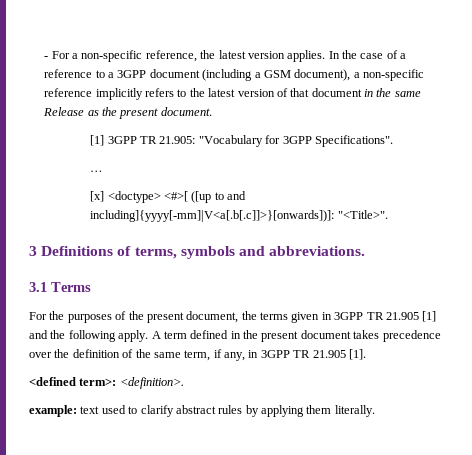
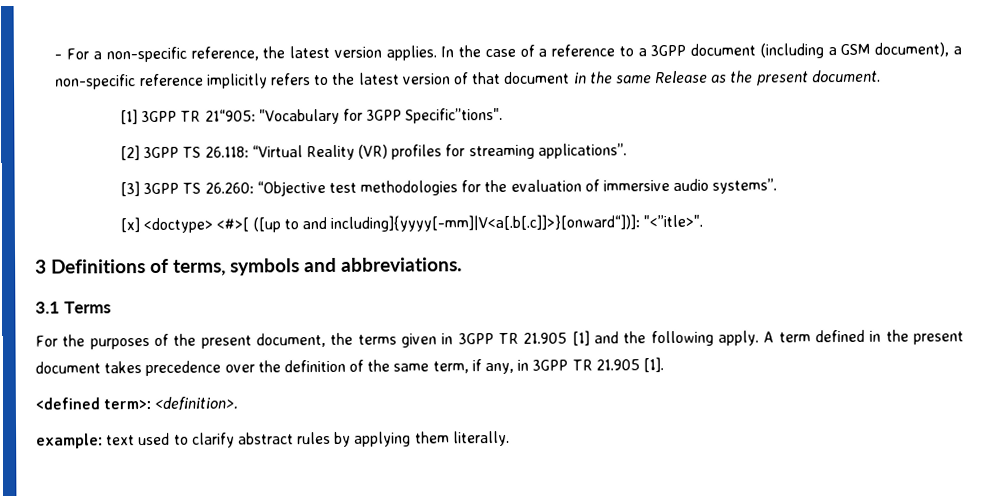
[159,136,196,144] 21.905: -> [204,109,256,122] 21“905:
[314,135,393,147] [90,170,104,172] Specifications". // … -> [405,107,504,124] [119,143,627,161] [119,178,778,197] Specific”tions". // [2] 3GPP TS 26.118: “Virtual Reality (VR) profiles for streaming applications”. // [3] 3GPP TS 26.260: “Objective test methodologies for the evaluation of immersive audio systems”.
[90,210,388,222] including]{yyyy[-mm]|V<a[.b[.c]]>}[onwards])]: "<Title>". -> [330,214,704,232] including]{yyyy[-mm]|V<a[.b[.c]]>}[onward“])]: "<”itle>".

